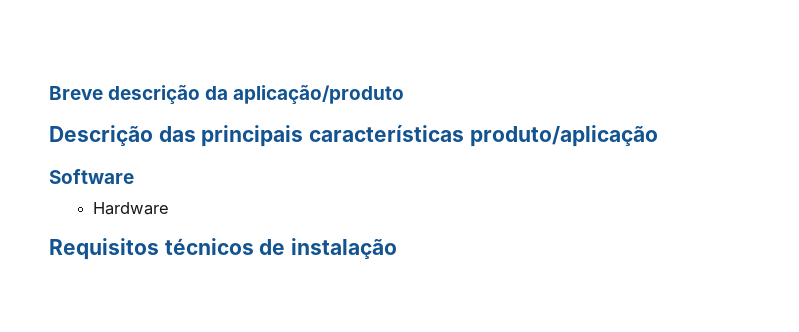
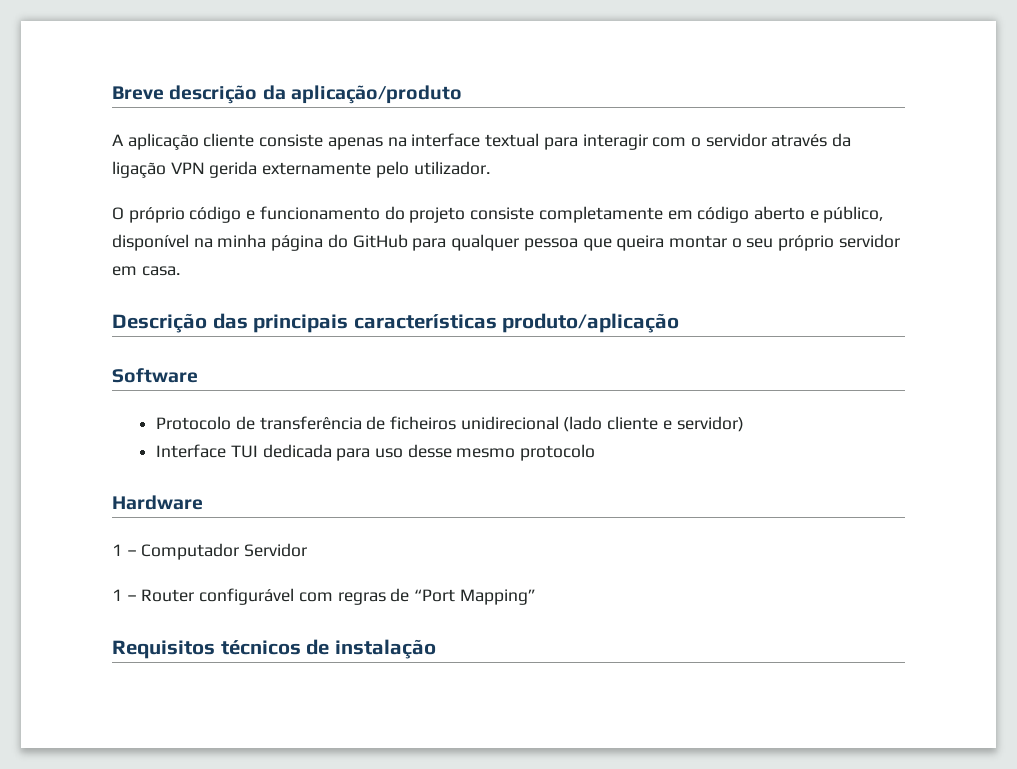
(405, 94) none -> [112,133,852,150] [112,161,490,178] [112,206,884,223] [112,234,900,251] [112,266,180,276] // A aplicação cliente consiste apenas na interface textual para interagir com o servidor através da ligação VPN gerida externamente pelo utilizador. // O próprio código e funcionamento do projeto consiste completamente em código aberto e público, disponível na minha página do GitHub para qualquer pessoa que queira montar o seu próprio servidor em casa.
[92,202,169,215] Hardware -> [156,416,744,432] [156,444,596,461] [112,495,203,510] [112,543,308,560] [112,588,536,605] Protocolo de transferência de ficheiros unidirecional (lado cliente e servidor) // Interface TUI dedicada para uso desse mesmo protocolo // Hardware // 1 – Computador Servidor // 1 – Router configurável com regras de “Port Mapping”

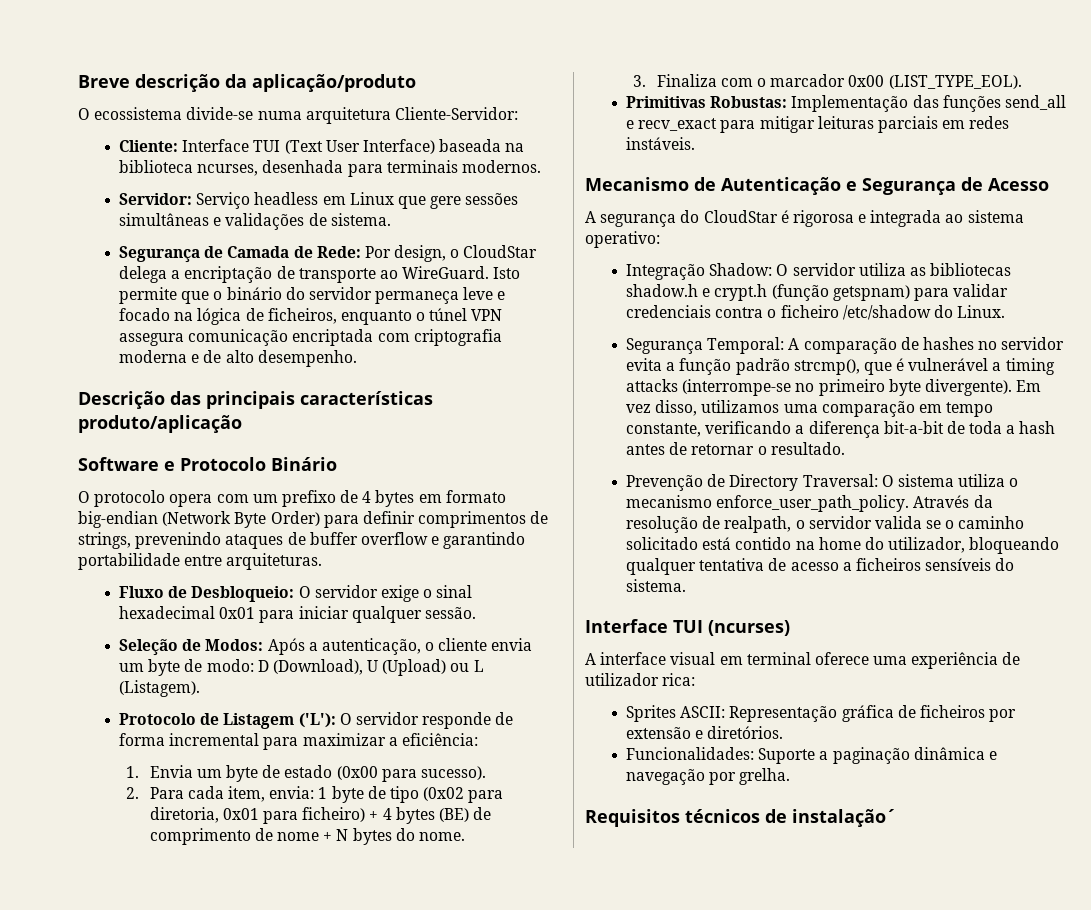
[112,133,852,150] [112,161,490,178] [112,206,884,223] [112,234,900,251] [112,266,180,276] A aplicação cliente consiste apenas na interface textual para interagir com o servidor através da ligação VPN gerida externamente pelo utilizador. // O próprio código e funcionamento do projeto consiste completamente em código aberto e público, disponível na minha página do GitHub para qualquer pessoa que queira montar o seu próprio servidor em casa. -> [78,107,518,124] [118,139,525,154] [118,160,541,177] [118,192,519,209] [118,213,391,230] [118,245,538,263] [118,266,521,283] [118,287,506,304] [118,308,503,325] [118,329,502,346] [118,350,357,367] O ecossistema divide-se numa arquitetura Cliente-Servidor: // Cliente: Interface TUI (Text User Interface) baseada na biblioteca ncurses, desenhada para terminais modernos. // Servidor: Serviço headless em Linux que gere sessões simultâneas e validações de sistema. // Segurança de Camada de Rede: Por design, o CloudStar delega a encriptação de transporte ao WireGuard. Isto permite que o binário do servidor permaneça leve e focado na lógica de ficheiros, enquanto o túnel VPN assegura comunicação encriptada com criptografia moderna e de alto desempenho.
[156,416,744,432] [156,444,596,461] [112,495,203,510] [112,543,308,560] [112,588,536,605] // Protocolo de transferência de ficheiros unidirecional (lado cliente e servidor) // Interface TUI dedicada para uso desse mesmo protocolo // Hardware // 1 – Computador Servidor // 1 – Router configurável com regras de “Port Mapping” -> [164,457,337,471] [78,490,506,507] [78,511,549,528] [78,532,526,549] [78,553,323,570] [118,585,473,602] [118,606,476,623] [118,638,533,656] [118,659,484,676] [118,680,200,697] [118,712,514,729] [118,733,478,750] [125,765,487,782] [125,786,504,803] [149,807,492,824] [149,828,466,845] [632,74,1022,89] [625,95,1066,112] [625,116,1010,133] [625,137,695,150] [585,177,1049,195] [585,210,1024,227] [585,231,660,248] [625,263,1012,280] [625,284,1009,301] [625,305,1006,320] [625,337,1065,354] [625,358,1055,375] [625,379,1042,396] [625,400,994,417] [625,421,1056,438] [625,442,845,455] [625,474,1019,491] [625,495,993,512] [625,516,1025,533] [625,537,1060,554] [625,558,1015,575] [625,579,686,592] [585,619,790,636] [585,652,1021,669] [585,673,696,686] [625,705,1017,722] [625,726,784,739] [625,747,997,764] [625,768,791,785] e Protocolo Binário // O protocolo opera com um prefixo de 4 bytes em formato big-endian (Network Byte Order) para definir comprimentos de strings, prevenindo ataques de buffer overflow e garantindo portabilidade entre arquiteturas. // Fluxo de Desbloqueio: O servidor exige o sinal hexadecimal 0x01 para iniciar qualquer sessão. // Seleção de Modos: Após a autenticação, o cliente envia um byte de modo: D (Download), U (Upload) ou L (Listagem). // Protocolo de Listagem ('L'): O servidor responde de forma incremental para maximizar a eficiência: // 1. Envia um byte de estado (0x00 para sucesso). // 2. Para cada item, envia: 1 byte de tipo (0x02 para diretoria, 0x01 para ficheiro) + 4 bytes (BE) de comprimento de nome + N bytes do nome. // 3. Finaliza com o marcador 0x00 (LIST_TYPE_EOL). // Primitivas Robustas: Implementação das funções send_all e recv_exact para mitigar leituras parciais em redes instáveis. // Mecanismo de Autenticação e Segurança de Acesso // A segurança do CloudStar é rigorosa e integrada ao sistema operativo: // Integração Shadow: O servidor utiliza as bibliotecas shadow.h e crypt.h (função getspnam) para validar credenciais contra o ficheiro /etc/shadow do Linux. // Segurança Temporal: A comparação de hashes no servidor evita a função padrão strcmp(), que é vulnerável a timing attacks (interrompe-se no primeiro byte divergente). Em vez disso, utilizamos uma comparação em tempo constante, verificando a diferença bit-a-bit de toda a hash antes de retornar o resultado. // Prevenção de Directory Traversal: O sistema utiliza o mecanismo enforce_user_path_policy. Através da resolução de realpath, o servidor valida se o caminho solicitado está contido na home do utilizador, bloqueando qualquer tentativa de acesso a ficheiros sensíveis do sistema. // Interface TUI (ncurses) // A interface visual em terminal oferece uma experiência de utilizador rica: // Sprites ASCII: Representação gráfica de ficheiros por extensão e diretórios. // Funcionalidades: Suporte a paginação dinâmica e navegação por grelha.
[334,639,436,659] instalação -> [792,809,897,827] instalação´

